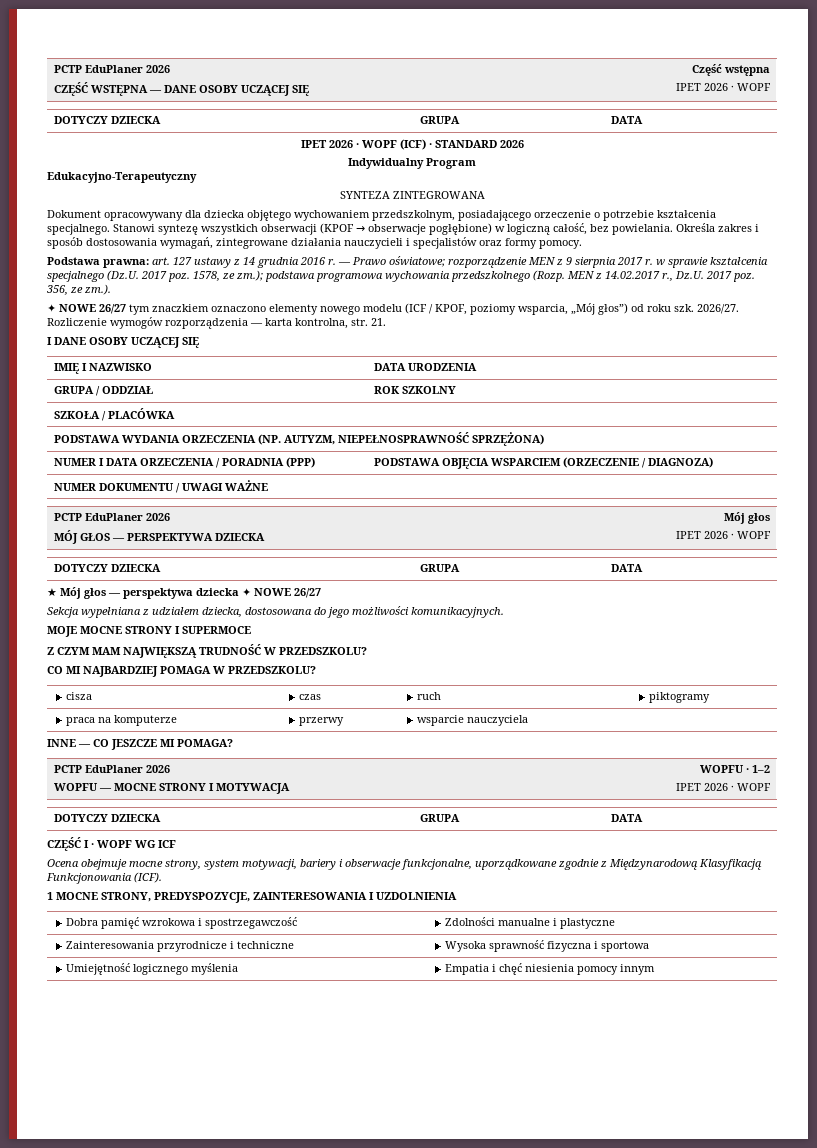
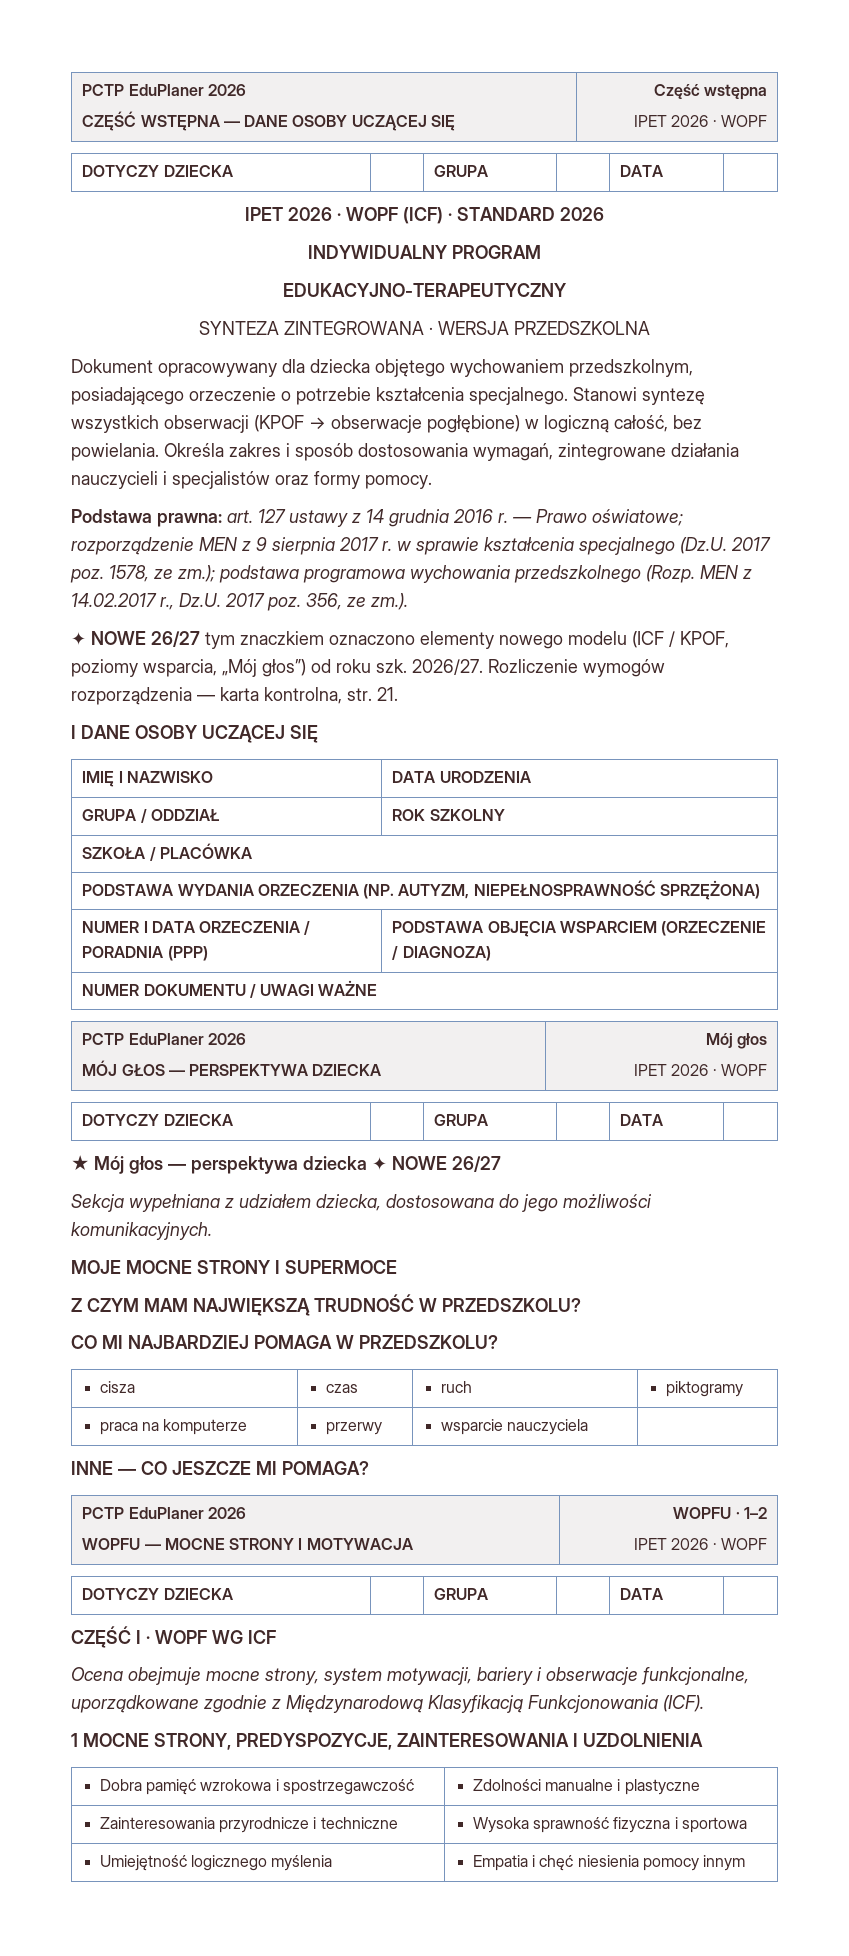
[348,158,476,169] [47,172,197,183] Indywidualny Program // Edukacyjno-Terapeutyczny -> [308,245,541,259] [283,283,567,297] INDYWIDUALNY PROGRAM // EDUKACYJNO-TERAPEUTYCZNY
(485, 195) none -> [429,321,650,335] · WERSJA PRZEDSZKOLNA

